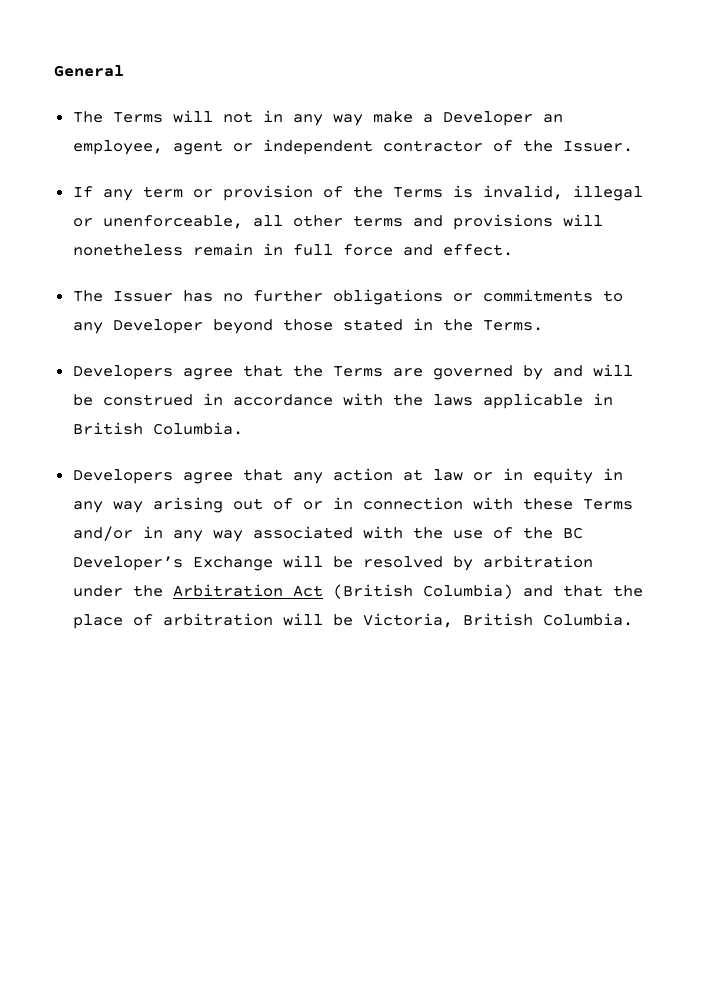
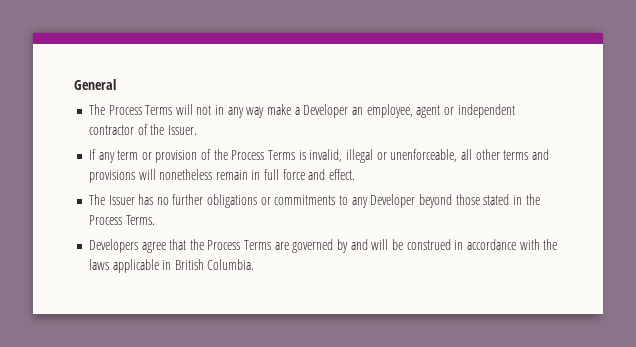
(103, 117) none -> [108,105,142,115] Process
(383, 192) none -> [231,150,265,160] Process
(473, 325) none -> [88,215,122,225] Process
(323, 371) none -> [207,240,241,250] Process
[72,468,623,484] [72,497,633,513] [72,526,583,542] [72,555,593,571] [72,584,643,599] [72,613,633,629] // Developers agree that any action at law or in equity in any way arising out of or in connection with these Terms and/or in any way associated with the use of the BC Developer’s Exchange will be resolved by arbitration under the Arbitration Act (British Columbia) and that the place of arbitration will be Victoria, British Columbia. -> (255, 264) none

